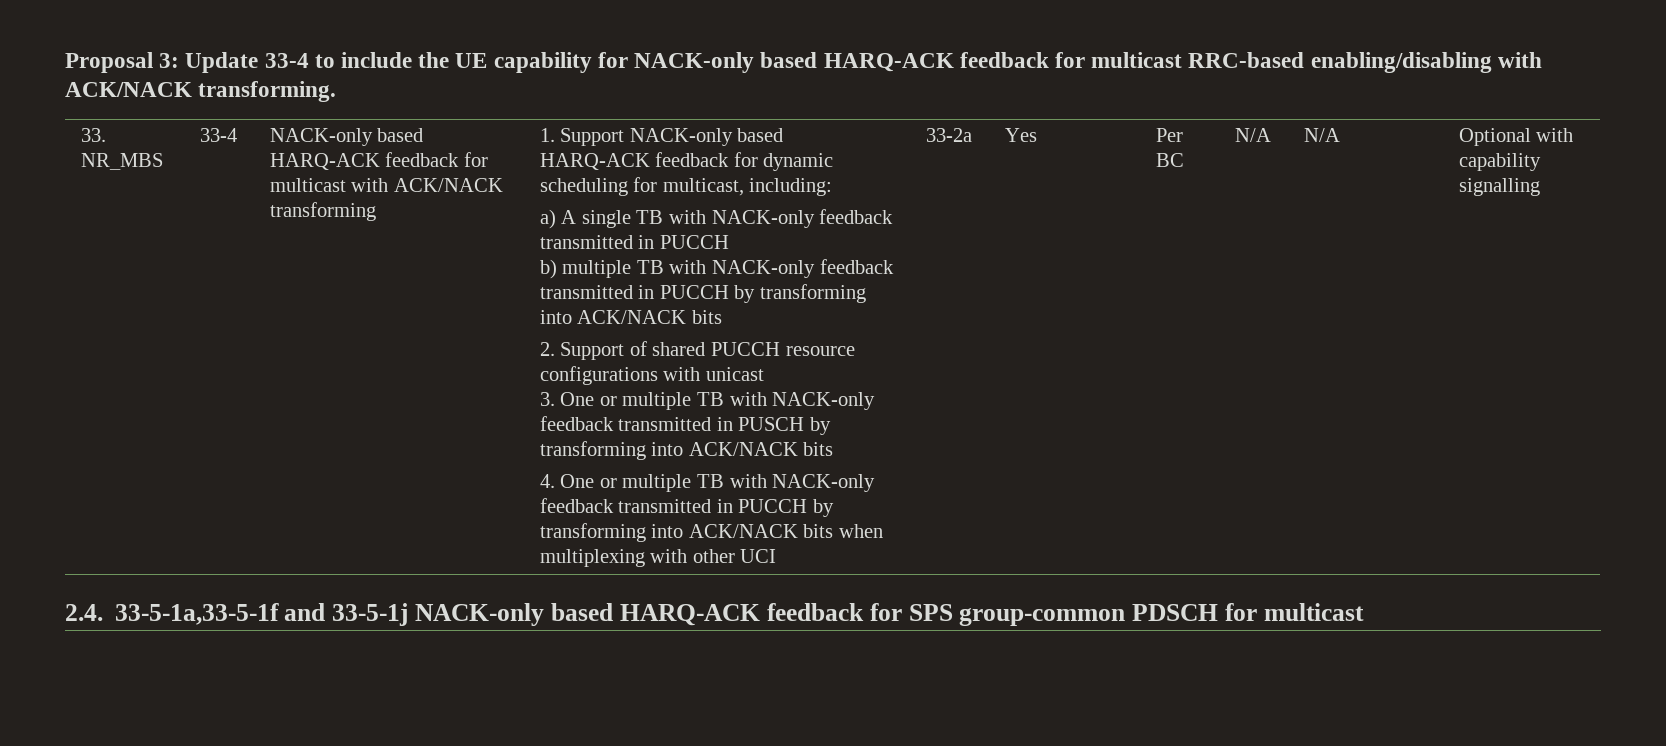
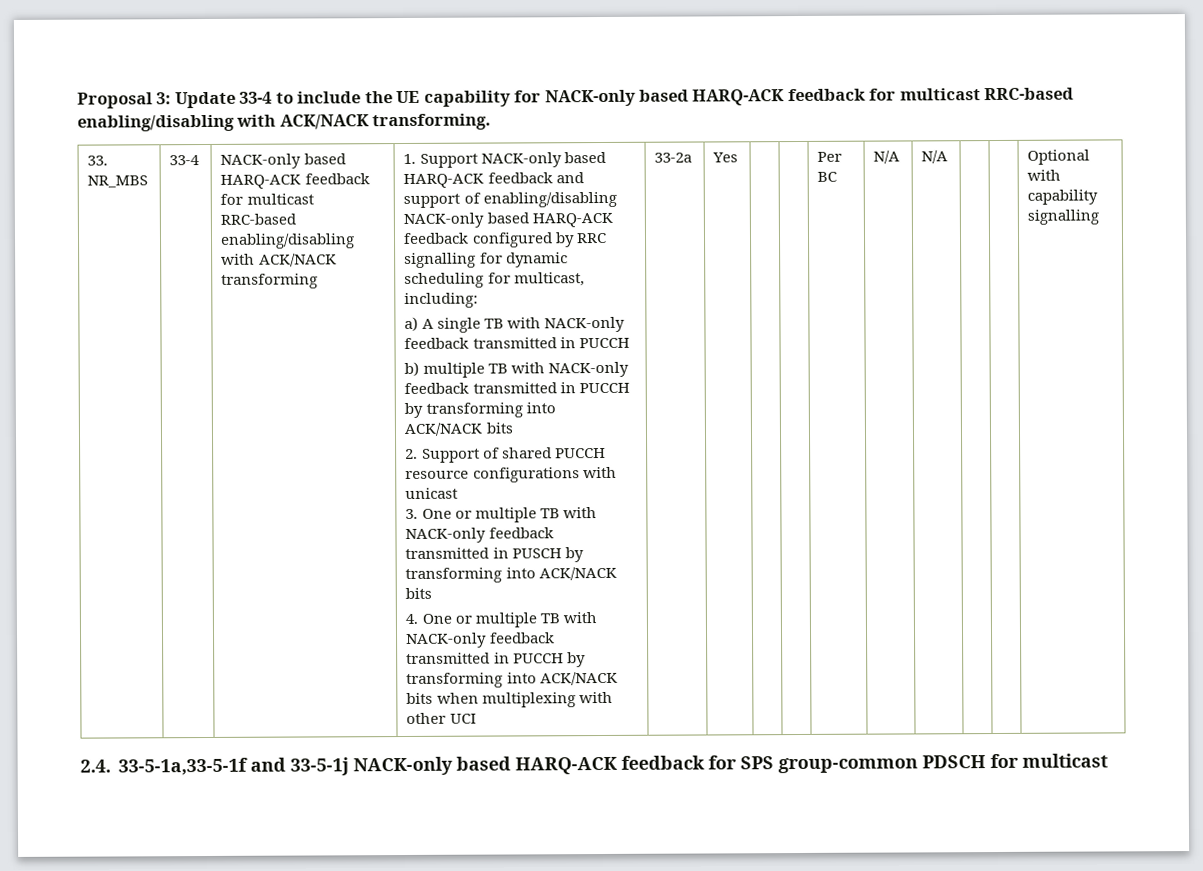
(346, 185) none -> [220,213,297,225] [220,233,356,249] RRC-based enabling/disabling
(730, 159) none -> [555,172,584,184] [403,191,617,208] [403,212,613,228] [403,232,607,248] [404,252,477,268] and support of enabling/disabling NACK-only based HARQ-ACK feedback configured by RRC signalling

